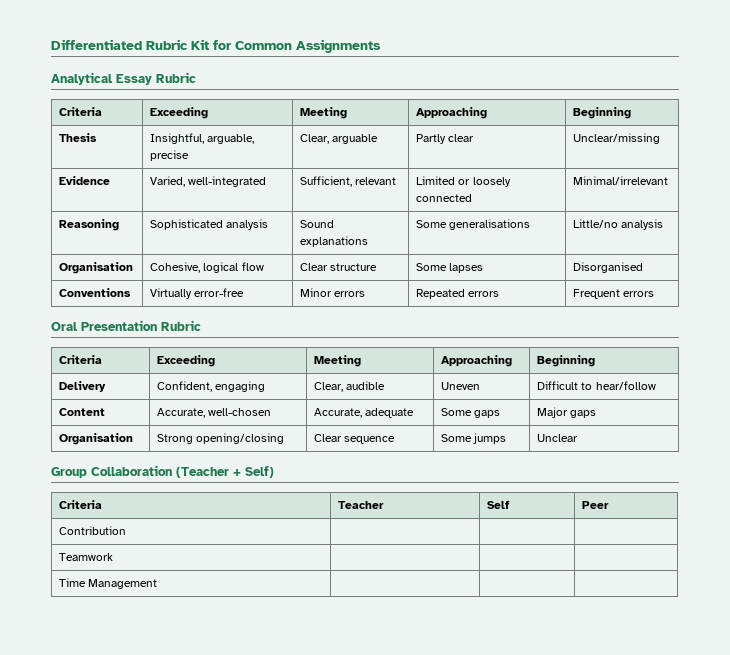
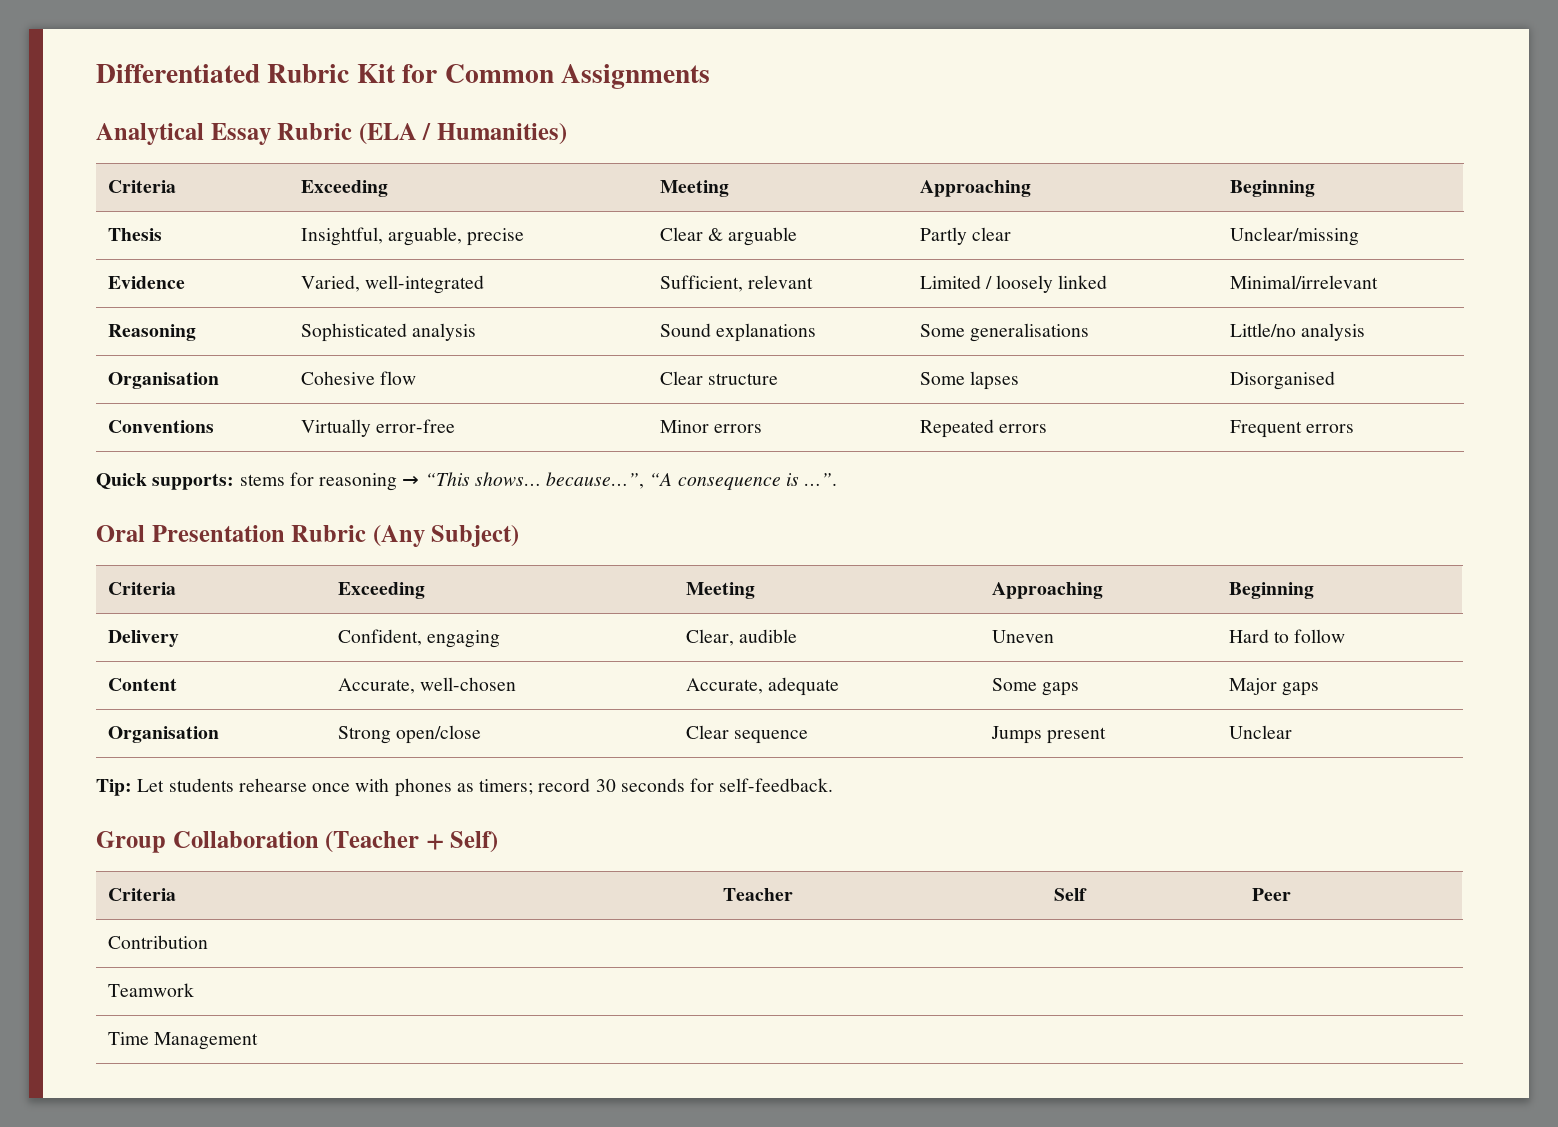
(196, 77) none -> [358,123,568,145] (ELA / Humanities)
[300,134,330,144] Clear, -> [659,227,723,241] Clear &
[458,177,511,187] [416,194,473,202] or loosely connected -> [984,275,1108,293] / loosely linked
[150,262,239,273] Cohesive, logical -> [300,371,375,385] Cohesive
(655, 294) none -> [96,472,838,491] // Quick supports: stems for reasoning → “This shows… because…”, “A consequence is …”.
(201, 325) none -> [372,525,520,547] (Any Subject)
[537,381,656,390] Difficult to hear/follow -> [1228,629,1346,643] Hard to follow
[196,433,285,444] opening/closing -> [395,725,481,744] open/close
[441,433,507,444] Some jumps -> [990,726,1106,744] Jumps present
(579, 438) none -> [96,778,834,797] // Tip: Let students rehearse once with phones as timers; record 30 seconds for self-feedback.

